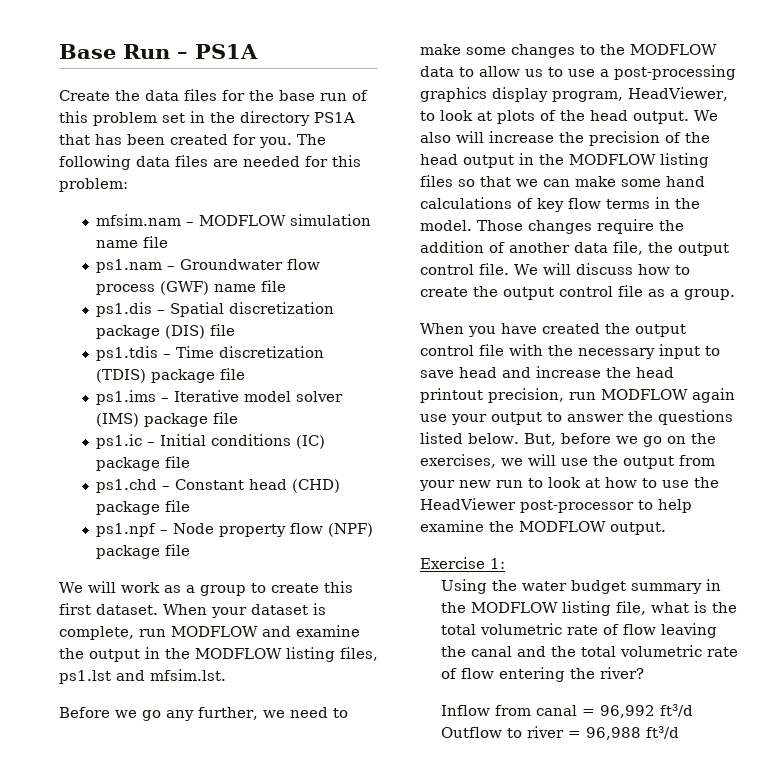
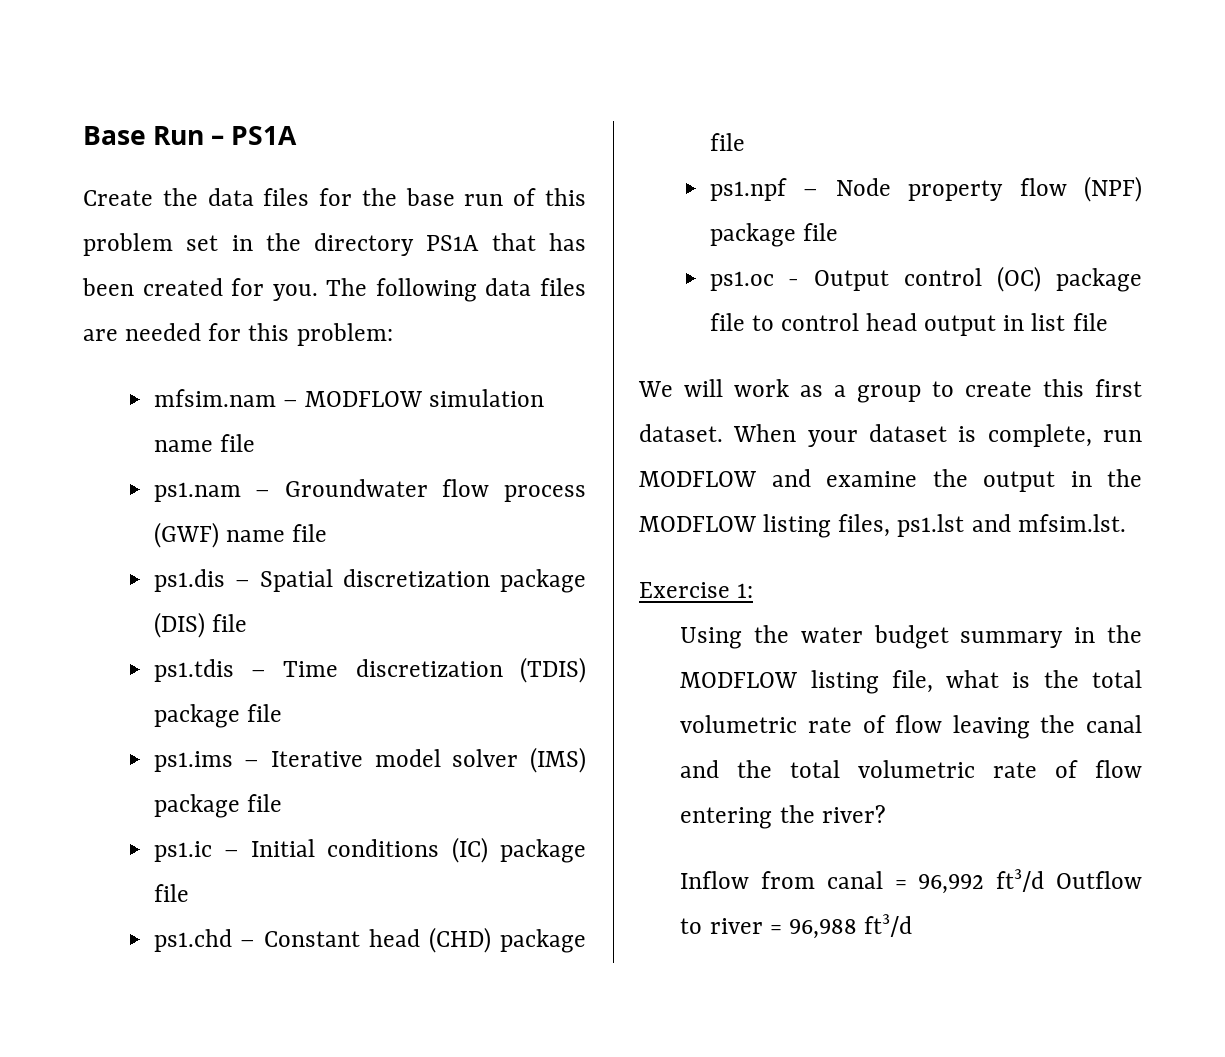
(191, 550) none -> [709,266,1142,292] [709,313,1108,336] // ps1.oc - Output control (OC) package file to control head output in list file
[59,707,348,721] [420,44,717,58] [420,65,736,80] [420,87,728,102] [420,110,718,124] [420,131,710,146] [420,153,709,168] [420,175,705,187] [420,197,700,212] [420,219,684,234] [420,241,729,256] [420,263,690,275] [420,285,735,300] [420,323,686,337] [420,344,720,359] [420,366,674,378] [420,388,735,403] [420,410,733,425] [420,432,716,447] [420,454,715,469] [419,477,719,491] [420,498,692,513] [420,520,666,535] // Before we go any further, we need to make some changes to the MODFLOW data to allow us to use a post-processing graphics display program, HeadViewer, to look at plots of the head output. We also will increase the precision of the head output in the MODFLOW listing files so that we can make some hand calculations of key flow terms in the model. Those changes require the addition of another data file, the output control file. We will discuss how to create the output control file as a group. // When you have created the output control file with the necessary input to save head and increase the head printout precision, run MODFLOW again use your output to answer the questions listed below. But, before we go on the exercises, we will use the output from your new run to look at how to use the HeadViewer post-processor to help examine the MODFLOW output. -> (1126, 523) none

